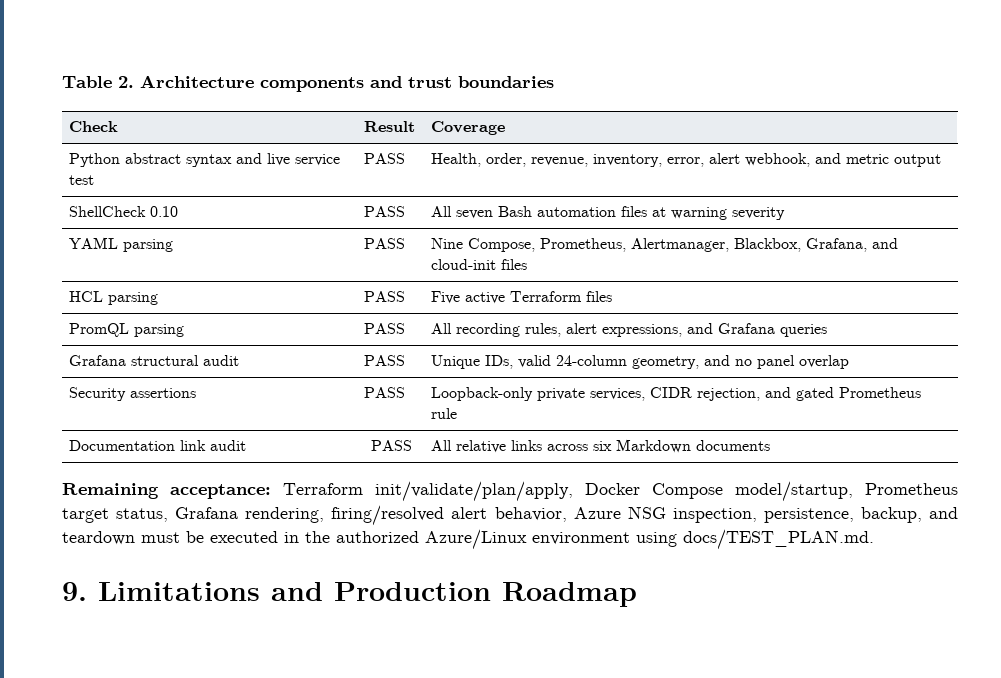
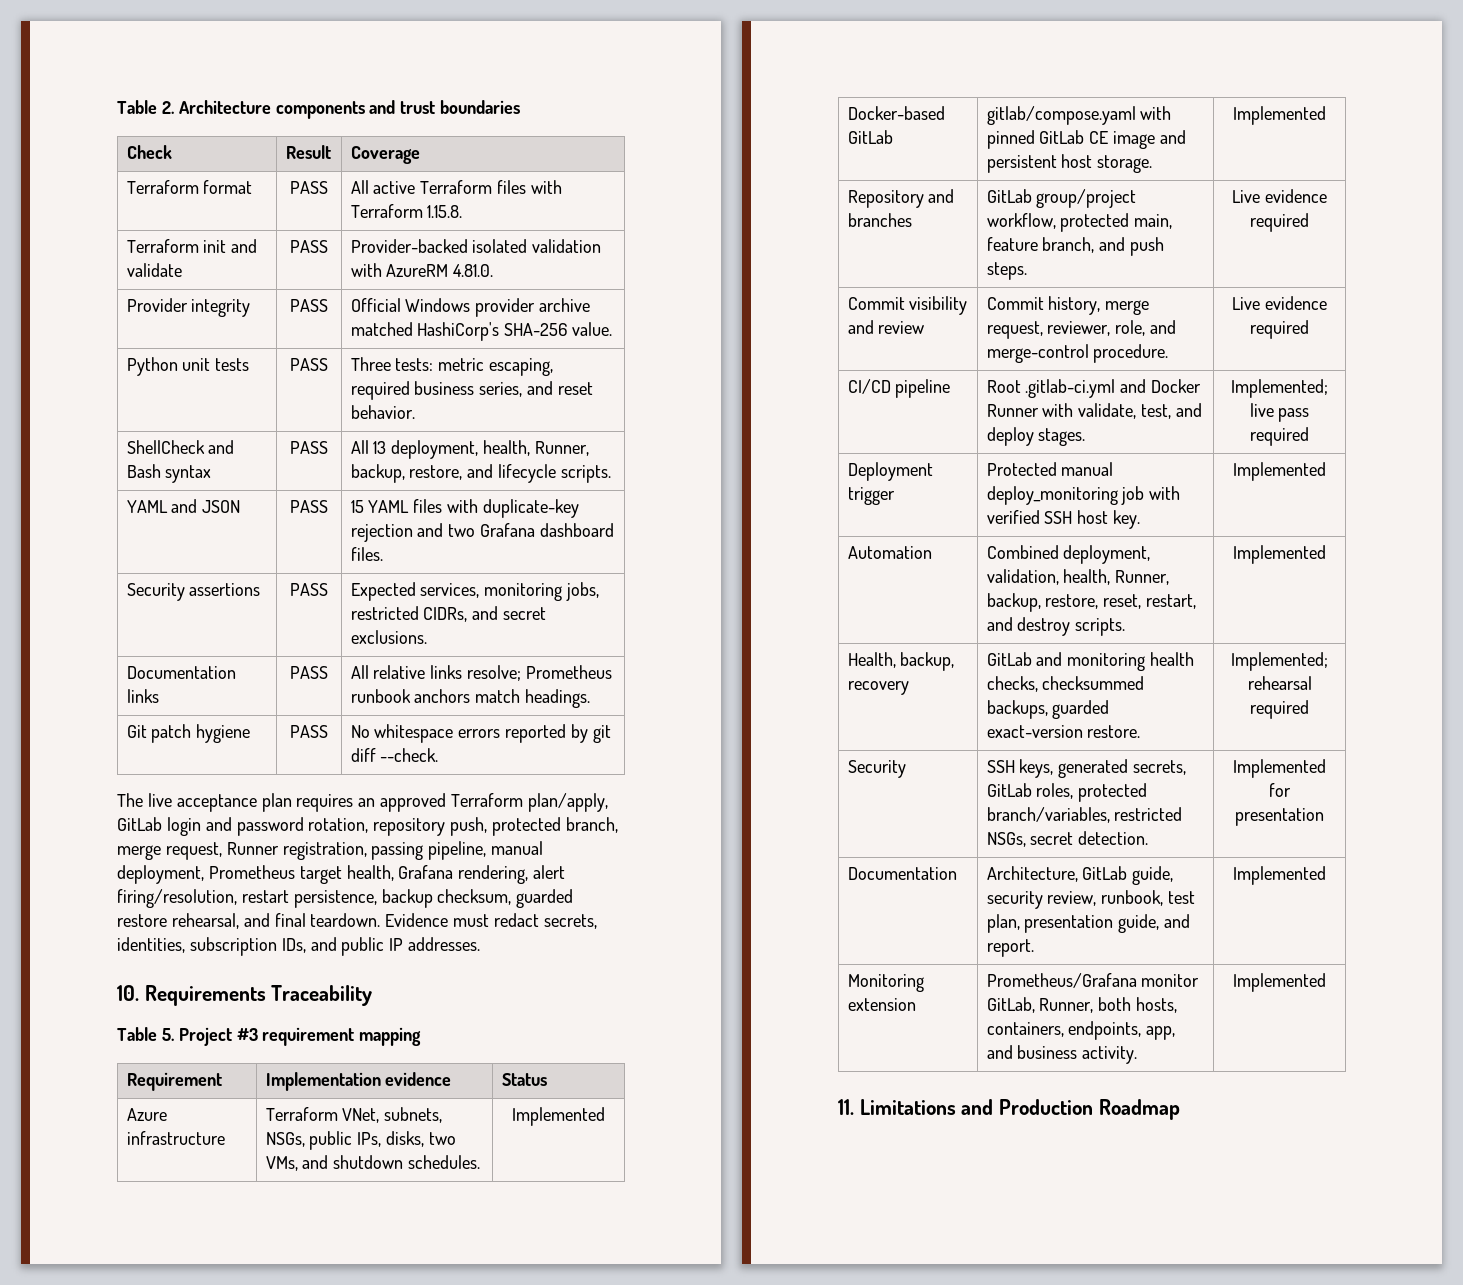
[69,153,341,167] [69,175,95,185] [364,153,406,164] [431,153,942,167] [69,206,179,217] [364,206,406,217] [431,206,786,220] [69,237,174,252] [364,238,406,249] [431,238,899,252] [431,259,528,270] [69,291,159,305] [364,291,406,302] [431,291,613,304] [69,323,185,337] [364,323,406,334] [431,323,828,337] [69,355,240,366] [364,355,406,366] [431,355,850,369] [69,387,197,401] [364,387,406,398] [431,387,922,401] [431,408,458,419] [69,440,247,451] Python abstract syntax and live service test | PASS | Health, order, revenue, inventory, error, alert webhook, and metric output // ShellCheck 0.10 | PASS | All seven Bash automation files at warning severity // YAML parsing | PASS | Nine Compose, Prometheus, Alertmanager, Blackbox, Grafana, and cloud-init files // HCL parsing | PASS | Five active Terraform files // PromQL parsing | PASS | All recording rules, alert expressions, and Grafana queries // Grafana structural audit | PASS | Unique IDs, valid 24-column geometry, and no panel overlap // Security assertions | PASS | Loopback-only private services, CIDR rejection, and gated Prometheus rule // Documentation link audit -> [126,180,253,194] [290,181,328,194] [350,180,562,194] [350,204,463,218] [126,239,258,253] [126,263,182,277] [290,240,328,253] [350,239,602,253] [350,263,494,277] [126,298,251,317] [290,299,328,312] [350,298,591,317] [350,322,613,341] [126,357,250,376] [290,358,328,371] [350,357,554,376] [350,381,593,400] [350,405,415,419] [126,440,235,454] [126,464,212,483] [290,441,328,454] [350,440,589,459] [350,464,611,483] [126,499,241,513] [290,500,328,513] [350,499,579,518] [350,523,614,542] [350,547,383,561] [126,583,261,601] [290,583,328,596] [350,582,600,601] [350,606,547,622] [350,630,427,644] [126,666,236,679] [126,689,159,703] Terraform format | PASS | All active Terraform files with Terraform 1.15.8. // Terraform init and validate | PASS | Provider-backed isolated validation with AzureRM 4.81.0. // Provider integrity | PASS | Official Windows provider archive matched HashiCorp's SHA-256 value. // Python unit tests | PASS | Three tests: metric escaping, required business series, and reset behavior. // ShellCheck and Bash syntax | PASS | All 13 deployment, health, Runner, backup, restore, and lifecycle scripts. // YAML and JSON | PASS | 15 YAML files with duplicate-key rejection and two Grafana dashboard files. // Security assertions | PASS | Expected services, monitoring jobs, restricted CIDRs, and secret exclusions. // Documentation links
[547,439,771,453] [62,481,853,502] across six Markdown documents // Remaining acceptance: Terraform init/validate/plan/apply, Docker Compose model/startup, -> [467,665,612,681] [350,689,591,708] [126,724,251,743] [290,725,328,738] [350,724,611,743] [350,748,439,762] [117,793,608,812] [117,817,618,836] [117,841,544,860] [117,865,204,884] resolve; Prometheus runbook anchors match headings. // Git patch hygiene | PASS | No whitespace errors reported by git diff --check. // The live acceptance plan requires an approved Terraform plan/apply, GitLab login and password rotation, repository push, protected branch, merge request, Runner registration, passing pipeline, manual deployment,
[116,508,169,522] status, -> [346,865,394,881] health,
[331,505,959,526] [62,529,874,550] [62,582,87,601] firing/resolved alert behavior, Azure NSG inspection, persistence, backup, and teardown must be executed in the authorized Azure/Linux environment using docs/TEST_PLAN.md. // 9. -> [533,865,566,879] [117,889,574,908] [117,913,597,929] [117,937,481,956] [117,985,373,1006] [117,1027,422,1046] [126,1072,222,1091] [265,1072,452,1091] [501,1073,547,1086] [126,1108,167,1121] [126,1131,225,1145] [265,1107,443,1123] [265,1131,456,1150] [265,1155,481,1171] [512,1107,605,1126] [847,106,945,120] [847,130,893,144] [986,106,1172,125] [986,130,1186,149] [986,154,1153,173] [1233,106,1326,125] [847,189,955,208] [847,213,912,227] [986,189,1137,208] [986,213,1173,232] [986,237,1165,256] [986,262,1027,280] [1232,189,1327,203] [1250,213,1309,232] [847,296,968,315] [847,320,925,334] [986,296,1150,315] [986,320,1177,339] [986,344,1169,363] [1232,296,1327,310] [1250,320,1309,339] [847,379,951,398] [986,379,1202,398] [986,403,1202,419] [986,427,1086,446] [1231,379,1328,398] [1249,403,1310,422] [1250,427,1309,446] [847,462,933,481] [847,487,895,505] [986,462,1114,476] [986,486,1181,505] [986,510,1141,529] [1233,462,1326,481] [847,546,932,559] [986,545,1151,564] [986,569,1170,585] [986,593,1197,612] [986,617,1126,636] [1233,545,1326,564] [847,652,955,671] [847,681,909,695] [986,652,1195,671] [986,676,1145,692] [986,700,1110,719] [986,725,1141,738] [1231,652,1328,671] [1247,676,1312,690] [1250,700,1309,719] [847,760,906,778] [986,759,1187,778] [986,783,1148,802] [986,807,1183,823] [986,831,1149,847] [1233,759,1326,778] [1269,783,1291,797] [1235,808,1324,826] [847,867,957,880] [986,866,1174,885] [986,890,1196,909] [986,914,1191,933] [986,939,1034,957] [1233,866,1326,885] [847,974,924,992] [847,998,916,1011] [986,973,1200,988] [986,997,1178,1013] [986,1021,1176,1040] [986,1045,1138,1064] [1233,973,1326,992] [838,1099,854,1115] alert firing/resolution, restart persistence, backup checksum, guarded restore rehearsal, and final teardown. Evidence must redact secrets, identities, subscription IDs, and public IP addresses. // 10. Requirements Traceability // Table 5. Project #3 requirement mapping // Requirement | Implementation evidence | Status // Azure infrastructure | Terraform VNet, subnets, NSGs, public IPs, disks, two VMs, and shutdown schedules. | Implemented // Docker-based GitLab | gitlab/compose.yaml with pinned GitLab CE image and persistent host storage. | Implemented // Repository and branches | GitLab group/project workflow, protected main, feature branch, and push steps. | Live evidence required // Commit visibility and review | Commit history, merge request, reviewer, role, and merge-control procedure. | Live evidence required // CI/CD pipeline | Root .gitlab-ci.yml and Docker Runner with validate, test, and deploy stages. | Implemented; live pass required // Deployment trigger | Protected manual deploy_monitoring job with verified SSH host key. | Implemented // Automation | Combined deployment, validation, health, Runner, backup, restore, reset, restart, and destroy scripts. | Implemented // Health, backup, recovery | GitLab and monitoring health checks, checksummed backups, guarded exact-version restore. | Implemented; rehearsal required // Security | SSH keys, generated secrets, GitLab roles, protected branch/variables, restricted NSGs, secret detection. | Implemented for presentation // Documentation | Architecture, GitLab guide, security review, runbook, test plan, presentation guide, and report. | Implemented // Monitoring extension | Prometheus/Grafana monitor GitLab, Runner, both hosts, containers, endpoints, app, and business activity. | Implemented // 11.

